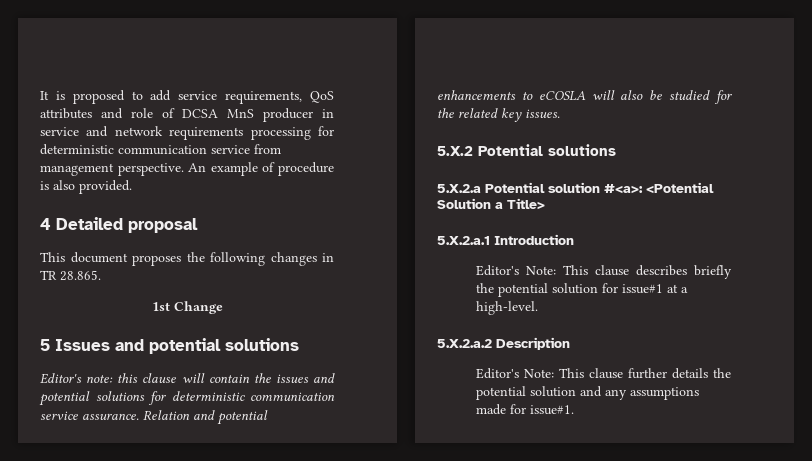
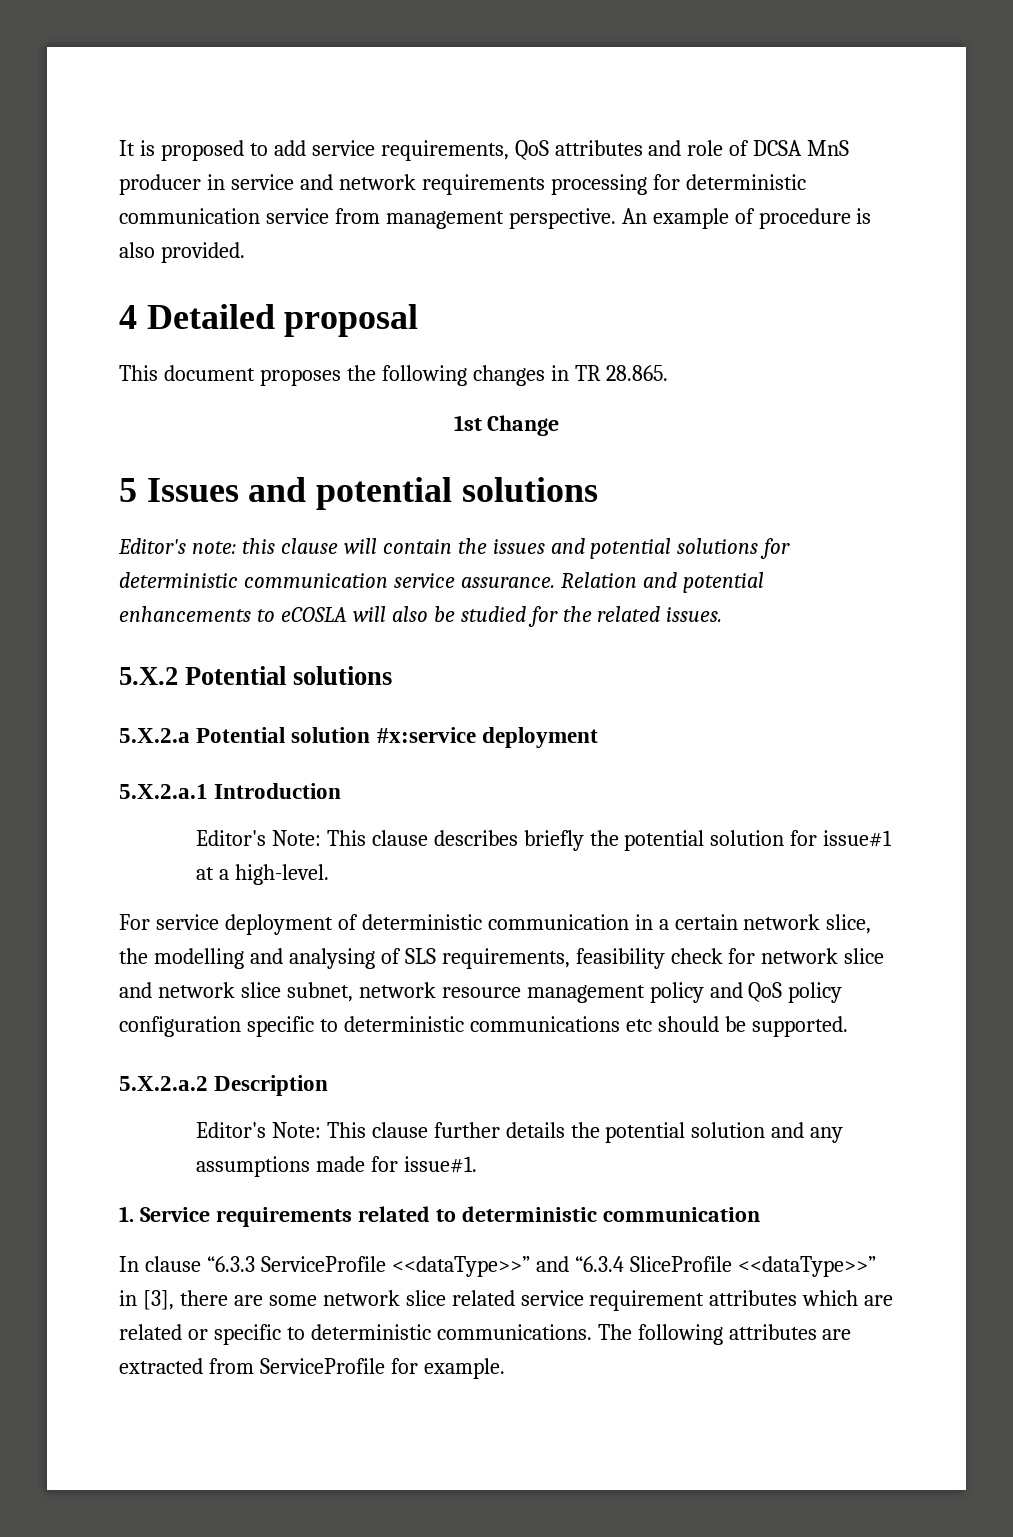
[501,108,522,122] key -> (661, 614) none
[604,182,714,194] [437,198,545,210] #<a>: <Potential Solution a Title> -> [376,727,598,748] #x:service deployment
(538, 308) none -> [119,914,872,935] [119,948,885,969] [119,982,843,1003] [119,1016,848,1037] // For service deployment of deterministic communication in a certain network slice, the modelling and analysing of SLS requirements, feasibility check for network slice and network slice subnet, network resource management policy and QoS policy configuration specific to deterministic communications etc should be supported.
(574, 410) none -> [119,1206,760,1227] [119,1256,876,1277] [119,1290,894,1311] [119,1324,852,1345] [119,1358,505,1379] // 1. Service requirements related to deterministic communication // In clause “6.3.3 ServiceProfile <<dataType>>” and “6.3.4 SliceProfile <<dataType>>” in [3], there are some network slice related service requirement attributes which are related or specific to deterministic communications. The following attributes are extracted from ServiceProfile for example.

